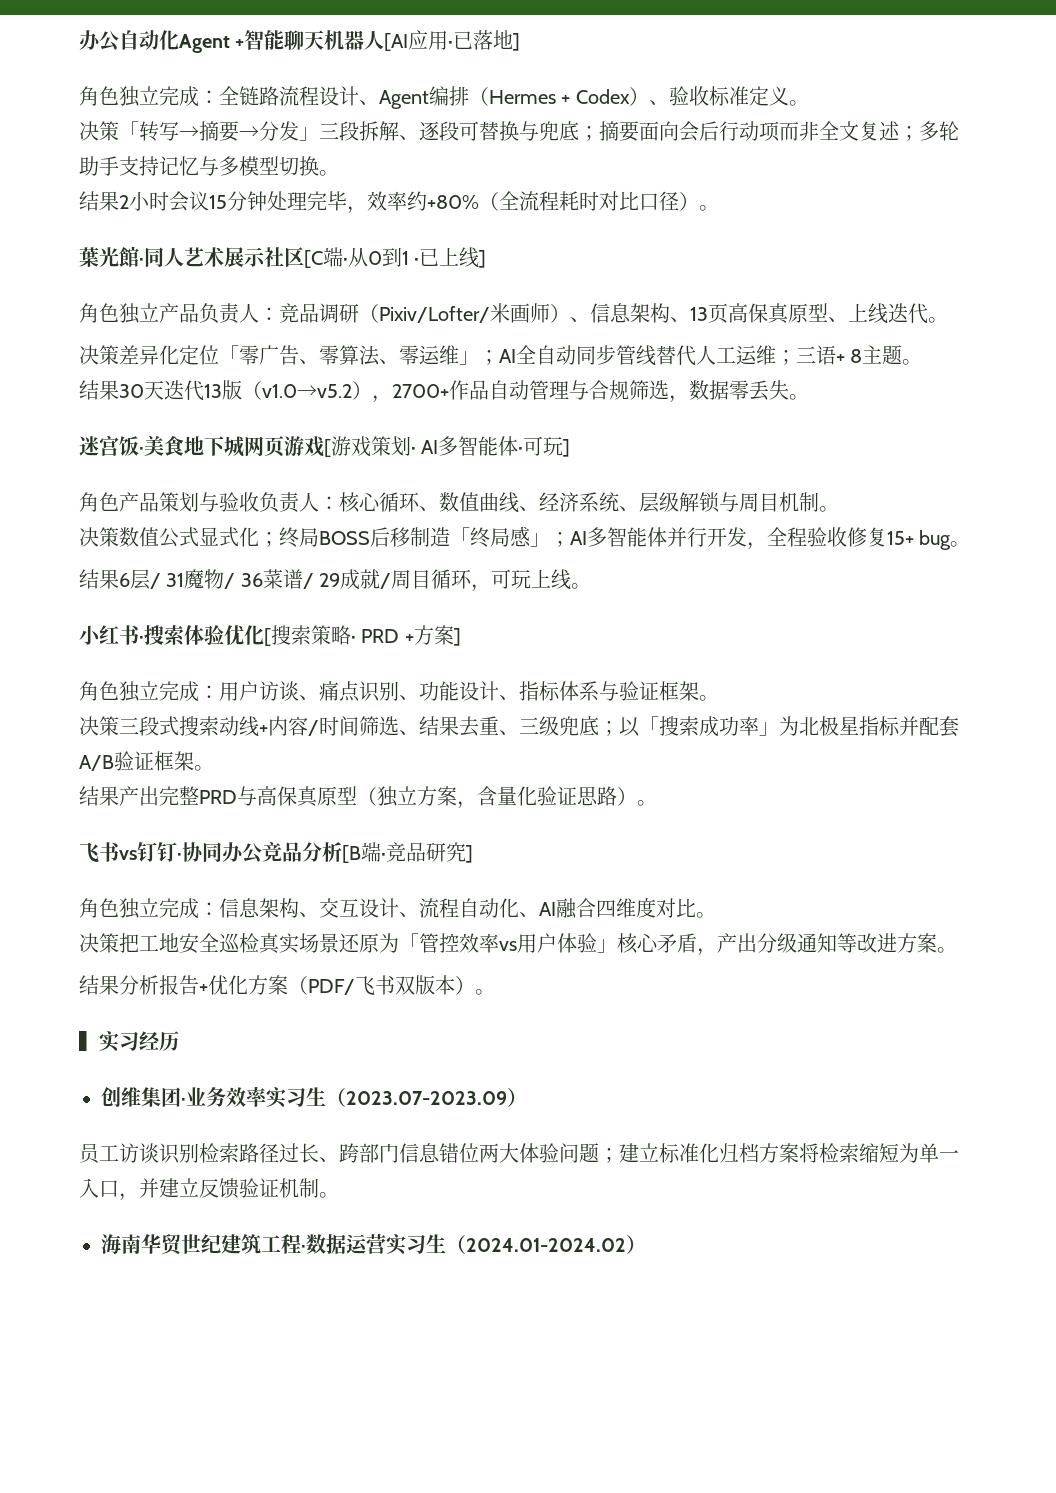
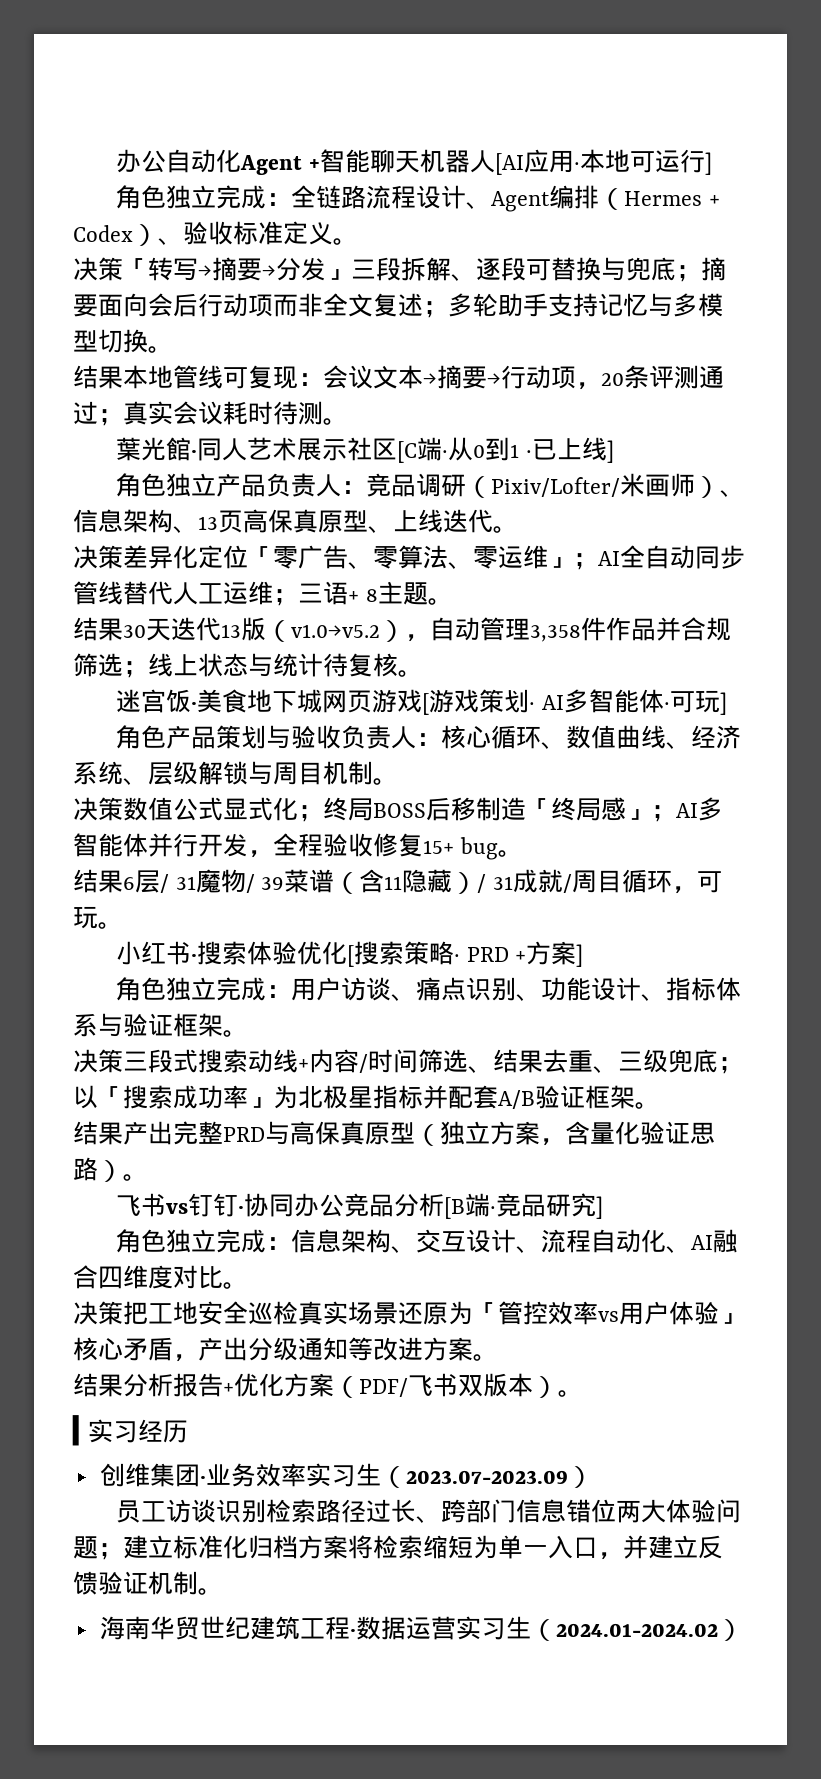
[453,30,514,50] 已落地 -> [579,149,705,173] 本地可运行
[119,191,699,214] 2小时会议15分钟处理完毕，效率约+80%（全流程耗时对比口径） -> [123,365,724,390] [73,401,323,426] 本地管线可复现：会议文本→摘要→行动项，20条评测通过；真实会议耗时待测
[392,380,789,403] 2700+作品自动管理与合规筛选，数据零丢失 -> [430,617,731,642] [73,653,398,678] 自动管理3,358件作品并合规筛选；线上状态与统计待复核
[240,569,341,589] 36菜谱/ 29 -> [261,869,513,894] 39菜谱（含11隐藏）/ 31
[531,569,572,590] 上线 -> (98, 917) none

